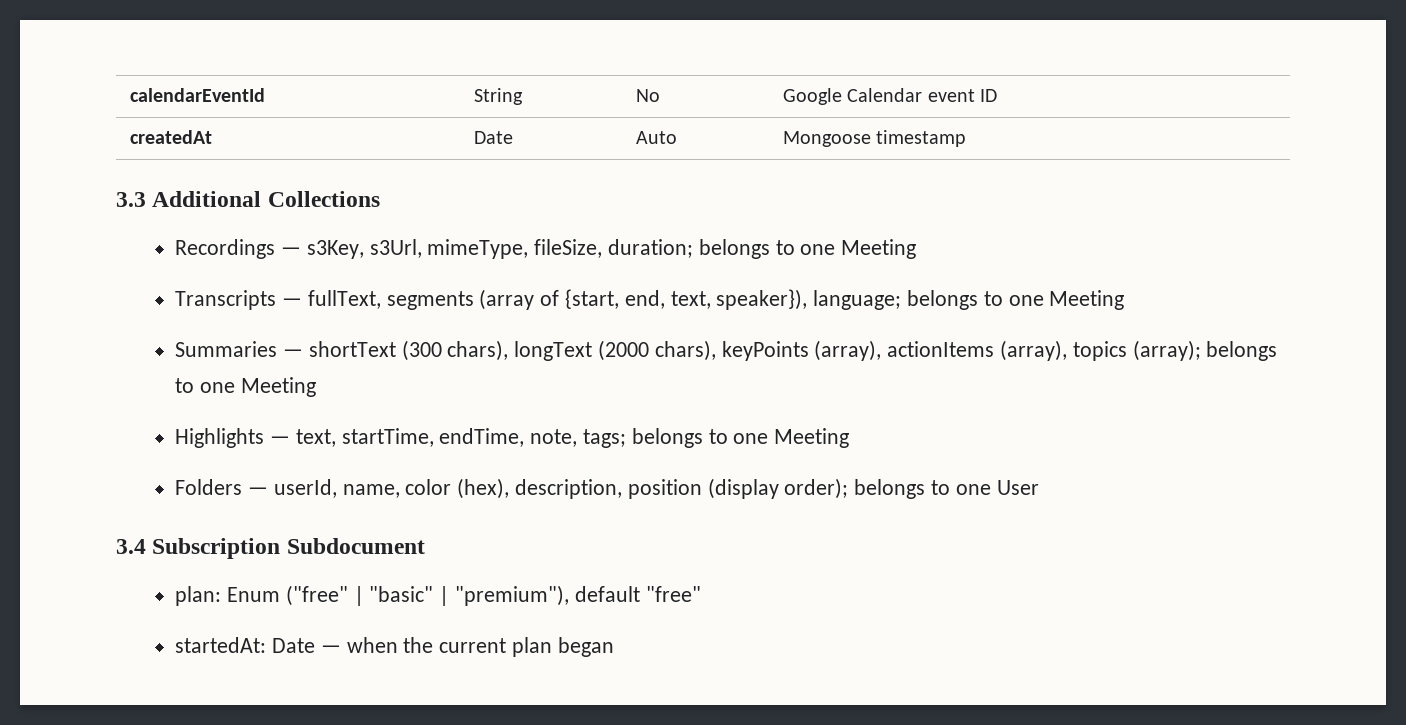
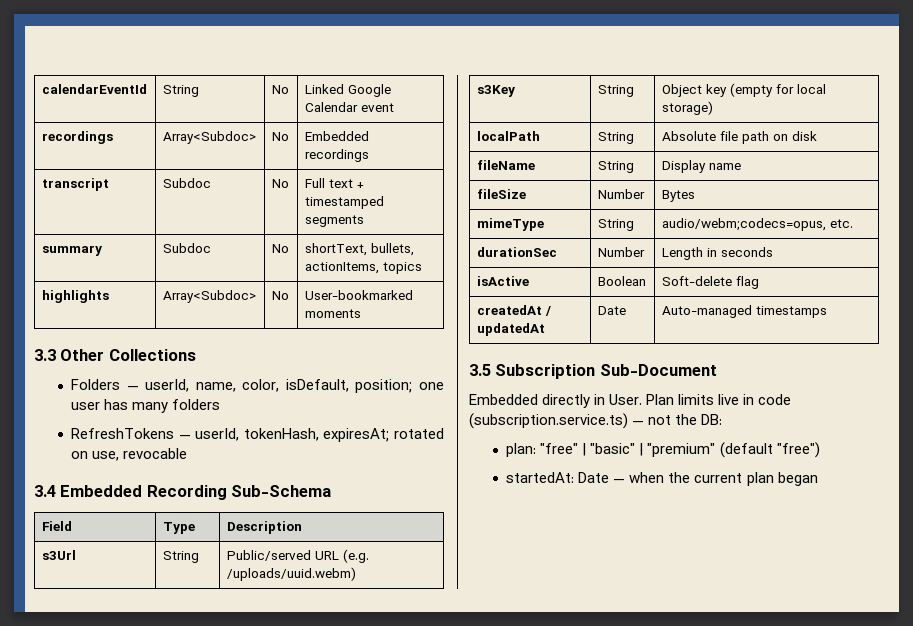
(660, 95) none -> [304,84,344,94] Linked
[979,89,997,102] [129,130,212,144] [473,131,513,144] [635,131,677,144] [782,130,967,147] ID // createdAt | Date | Auto | Mongoose timestamp -> [41,131,113,144] [162,131,256,144] [271,132,289,141] [304,131,369,141] [304,149,369,162] [41,178,109,191] [162,178,211,188] [271,179,289,188] [304,178,364,188] [304,196,384,209] [304,215,364,227] [41,245,102,256] [162,243,211,253] [271,244,289,253] [304,243,414,256] [304,262,422,274] [41,290,109,303] [162,290,256,303] [271,291,289,300] [304,290,413,300] [304,309,361,318] // recordings | Array<Subdoc> | No | Embedded recordings // transcript | Subdoc | No | Full text + timestamped segments // summary | Subdoc | No | shortText, bullets, actionItems, topics // highlights | Array<Subdoc> | No | User-bookmarked moments
[152,191,262,207] Additional -> [60,349,105,361] Other
[175,239,917,259] [175,289,1125,310] [175,340,1278,361] [175,377,316,397] [175,428,850,448] [175,478,1039,499] [116,538,425,559] Recordings — s3Key, s3Url, mimeType, fileSize, duration; belongs to one Meeting // Transcripts — fullText, segments (array of {start, end, text, speaker}), language; belongs to one Meeting // Summaries — shortText (300 chars), longText (2000 chars), keyPoints (array), actionItems (array), topics (array); belongs to one Meeting // Highlights — text, startTime, endTime, note, tags; belongs to one Meeting // Folders — userId, name, color (hex), description, position (display order); belongs to one User // 3.4 Subscription Subdocument -> [71,379,444,393] [71,399,221,413] [71,428,444,442] [71,448,188,461] [34,485,332,500] [41,521,72,531] [162,522,195,534] [226,521,302,534] [41,550,76,560] [162,551,199,563] [226,549,369,563] [226,567,356,581] [476,85,515,97] [597,85,634,97] [661,83,826,97] [661,101,713,115] [476,131,540,141] [597,132,634,144] [661,131,817,144] [476,160,535,170] [597,161,634,173] [661,160,741,173] [476,189,526,199] [597,189,645,199] [661,190,695,202] [476,218,544,231] [597,219,634,231] [661,218,853,231] [476,247,557,257] [597,247,645,257] [661,247,773,260] [476,276,529,286] [597,276,646,286] [661,276,759,289] [476,305,551,316] [476,323,545,336] [597,306,626,315] [661,305,827,318] [469,364,717,379] [469,394,792,408] [469,413,723,429] Folders — userId, name, color, isDefault, position; one user has many folders // RefreshTokens — userId, tokenHash, expiresAt; rotated on use, revocable // 3.4 Embedded Recording Sub-Schema // Field | Type | Description // s3Url | String | Public/served URL (e.g. /uploads/uuid.webm) // s3Key | String | Object key (empty for local storage) // localPath | String | Absolute file path on disk // fileName | String | Display name // fileSize | Number | Bytes // mimeType | String | audio/webm;codecs=opus, etc. // durationSec | Number | Length in seconds // isActive | Boolean | Soft-delete flag // createdAt / updatedAt | Date | Auto-managed timestamps // 3.5 Subscription Sub-Document // Embedded directly in User. Plan limits live in code (subscription.service.ts) — not the DB:
[226,585,348,606] Enum ("free" -> [540,443,579,454] "free"
[454,585,701,606] "premium"), default "free" -> [647,442,820,458] "premium" (default "free")

